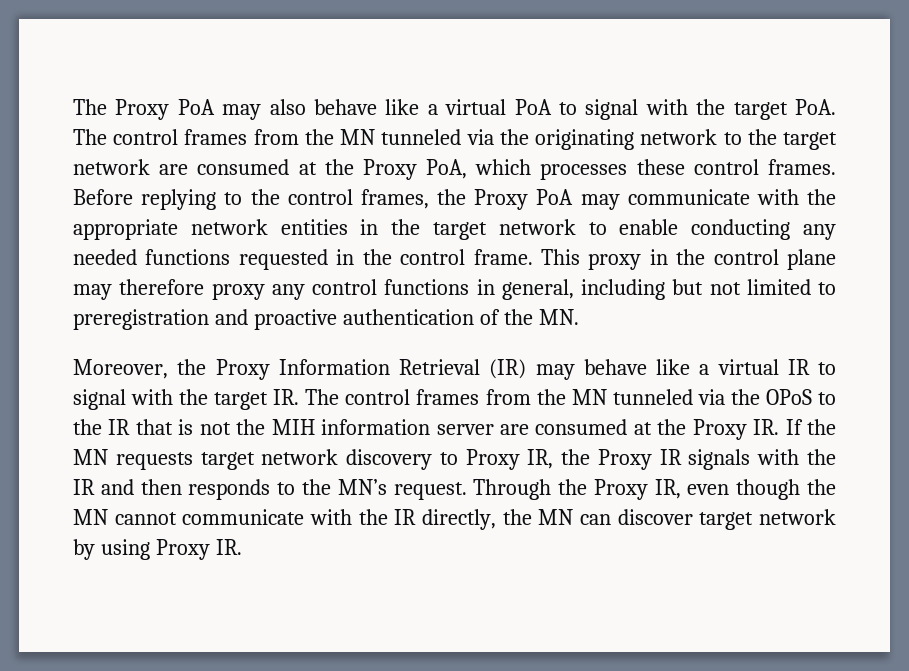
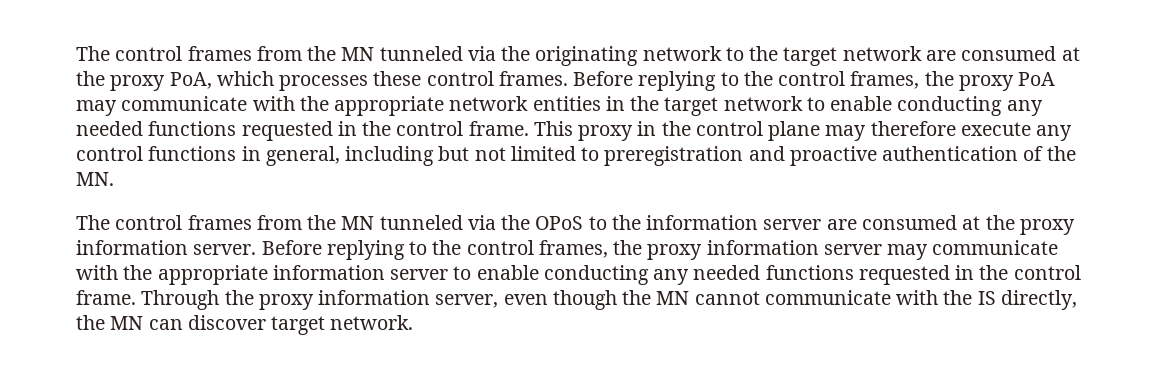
[73,99,836,120] [73,129,107,145] The Proxy PoA may also behave like a virtual PoA to signal with the target PoA. The -> [76,46,110,61] The
[362,159,417,180] Proxy -> [110,75,166,91] proxy
[474,189,529,210] Proxy -> [958,75,1014,91] proxy
[211,283,265,300] proxy -> [960,122,1031,136] execute
[73,359,836,380] [73,389,300,410] Moreover, the Proxy Information Retrieval (IR) may behave like a virtual IR to signal with the target IR. -> (114, 179) none
[108,419,315,435] IR that is not the MIH -> (641, 222) none
[692,419,836,440] [73,449,836,470] [73,479,681,500] Proxy IR. If the MN requests target network discovery to Proxy IR, the Proxy IR signals with the IR and then responds to the MN’s request. Through the Proxy IR, -> [1019,219,1075,235] [76,240,1059,260] [76,265,1081,285] [76,290,499,310] proxy information server. Before replying to the control frames, the proxy information server may communicate with the appropriate information server to enable conducting any needed functions requested in the control frame. Through the proxy information server,
[394,509,417,525] IR -> [977,291,996,305] IS
[759,509,836,525] [73,539,242,560] network by using Proxy IR. -> [330,315,414,330] network.

